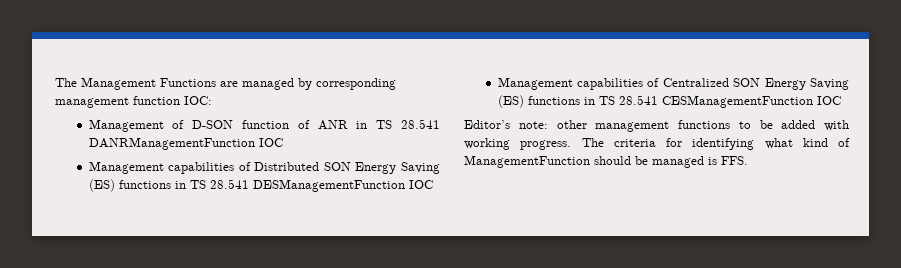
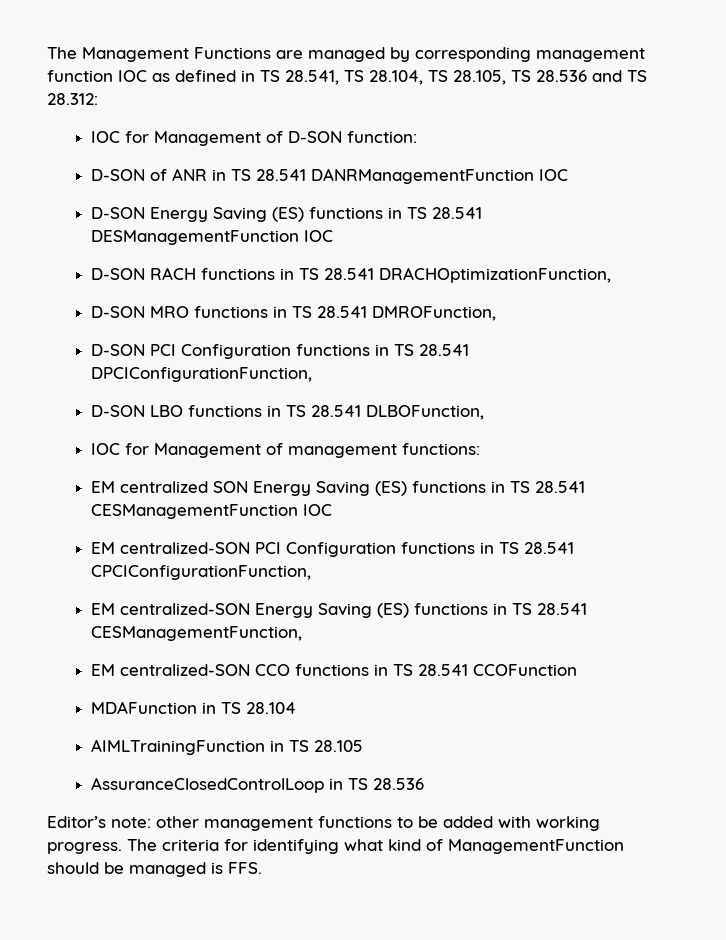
[184,96,212,105] IOC: // -> [118,70,647,85] [47,93,98,105] [90,131,149,143] IOC as defined in TS 28.541, TS 28.104, TS 28.105, TS 28.536 and TS 28.312: // IOC for
[242,120,290,129] function -> [346,131,417,143] [90,169,145,181] function: // D-SON
[88,161,351,174] Management capabilities of Distributed SON -> [90,207,145,219] D-SON
[497,77,729,90] Management capabilities of Centralized -> [90,267,611,283] [90,306,496,321] [90,344,469,359] [90,367,312,382] [90,405,484,420] [90,443,480,458] [90,481,208,493] D-SON RACH functions in TS 28.541 DRACHOptimizationFunction, // D-SON MRO functions in TS 28.541 DMROFunction, // D-SON PCI Configuration functions in TS 28.541 DPCIConfigurationFunction, // D-SON LBO functions in TS 28.541 DLBOFunction, // IOC for Management of management functions: // EM centralized
(841, 100) none -> [90,542,574,557] [90,565,311,580] [90,603,587,618] [90,626,302,641] [90,664,577,676] [90,701,296,714] [90,739,363,755] [90,777,424,793] // EM centralized-SON PCI Configuration functions in TS 28.541 CPCIConfigurationFunction, // EM centralized-SON Energy Saving (ES) functions in TS 28.541 CESManagementFunction, // EM centralized-SON CCO functions in TS 28.541 CCOFunction // MDAFunction in TS 28.104 // AIMLTrainingFunction in TS 28.105 // AssuranceClosedControlLoop in TS 28.536

